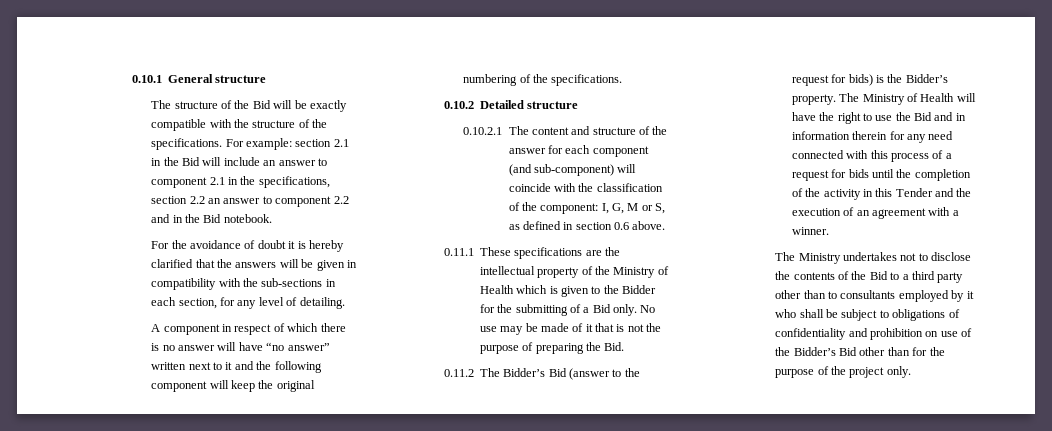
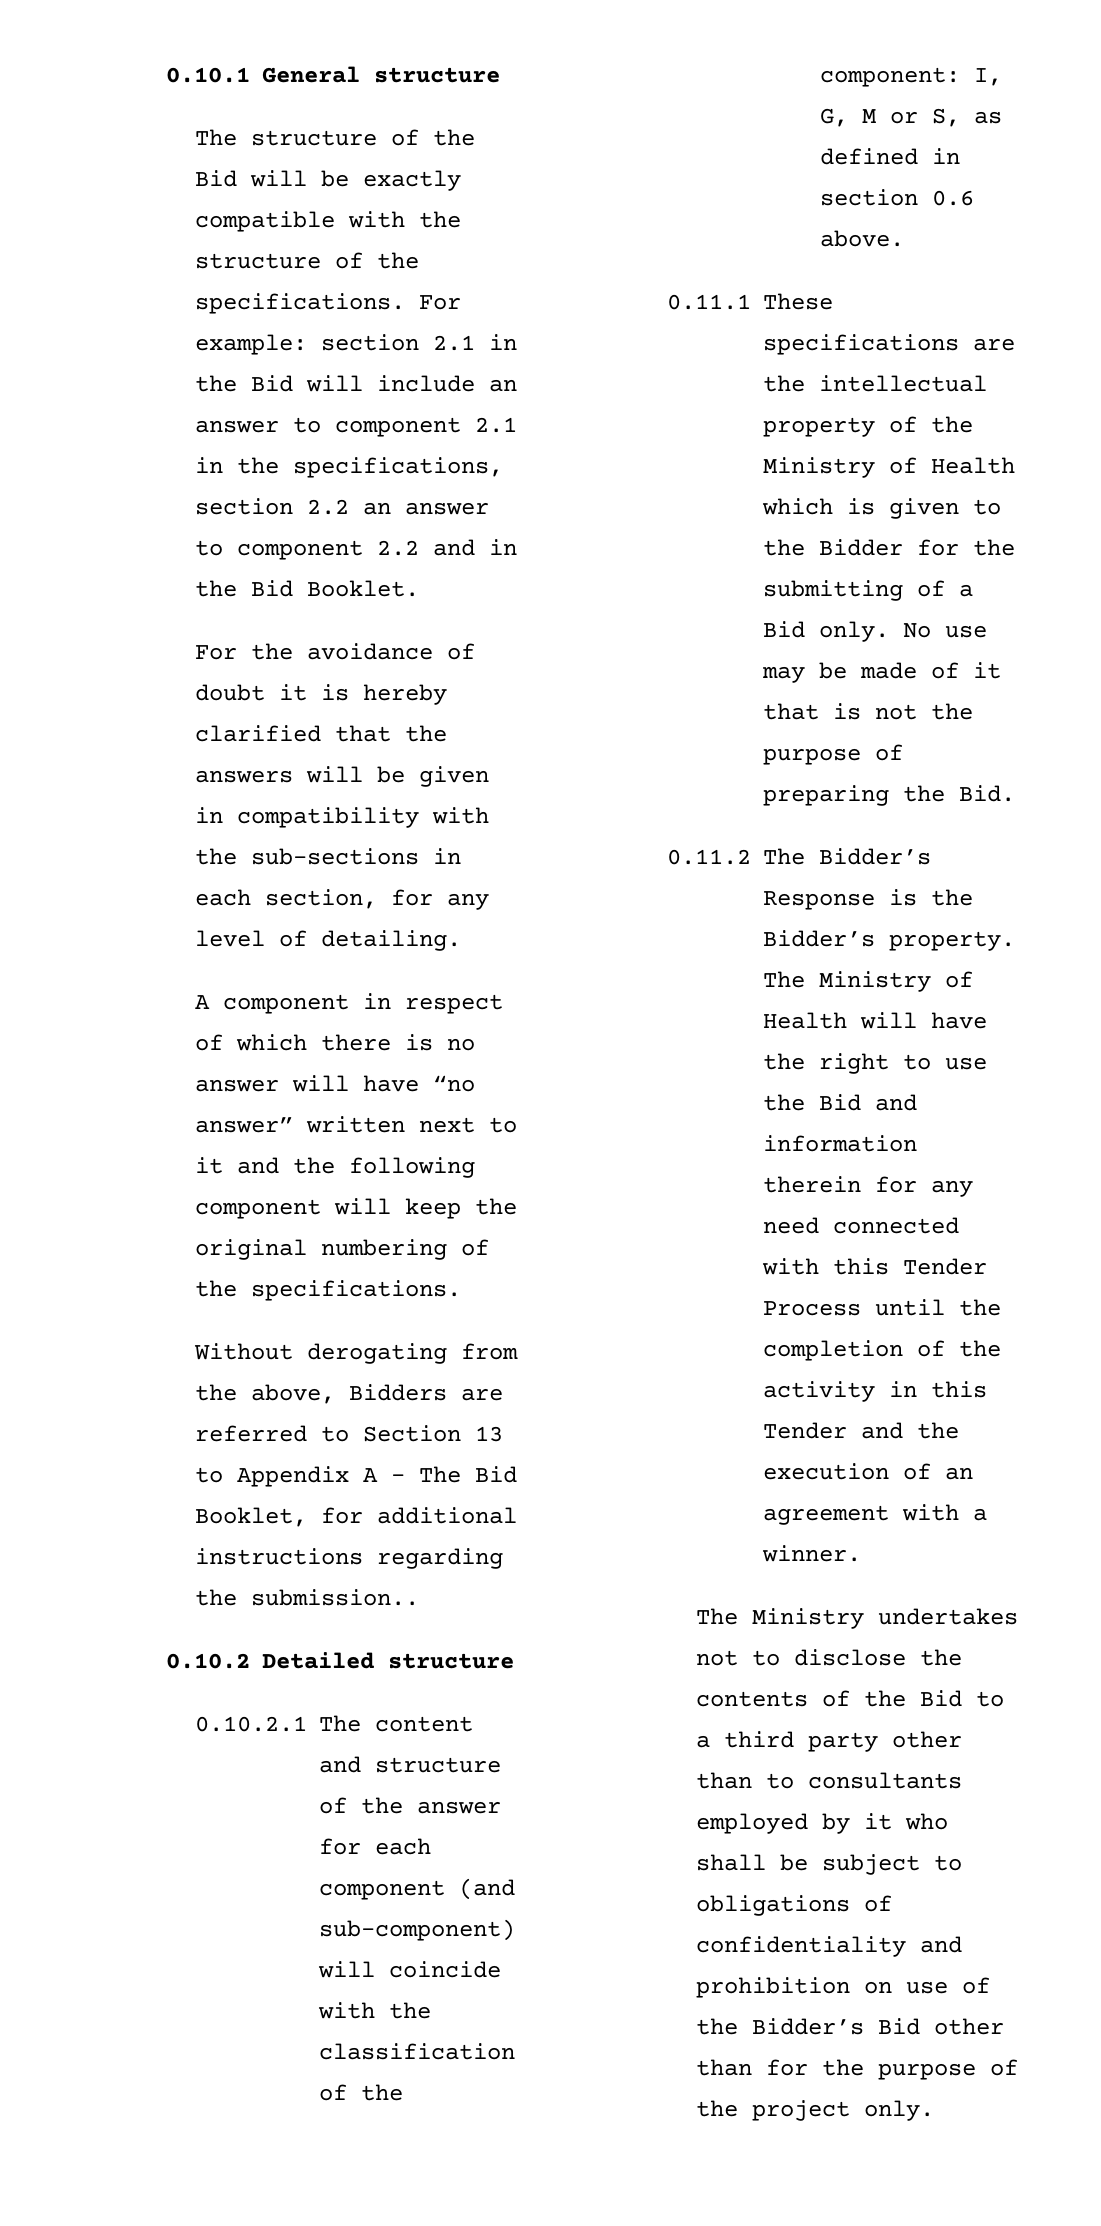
[223,214,272,223] notebook. -> [306,580,419,597] Booklet.
(623, 80) none -> [193,1343,518,1364] [194,1384,503,1404] [194,1425,503,1442] [194,1466,517,1487] [194,1507,517,1527] [194,1548,503,1569] [194,1589,419,1606] // Without derogating from the above, Bidders are referred to Section 13 to Appendix A – The Bid Booklet, for additional instructions regarding the submission..
[548,368,640,380] [791,74,873,86] Bid (answer to the request for bids) -> [763,891,876,910] Response
[955,113,966,121] in -> (918, 1102) none
[890,150,952,162] [791,169,869,181] process of a request for bids -> [903,1258,988,1275] [763,1301,862,1316] Tender Process

